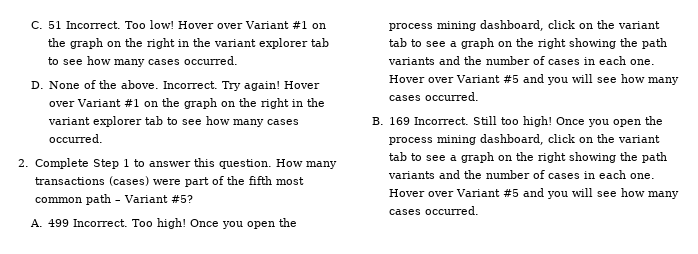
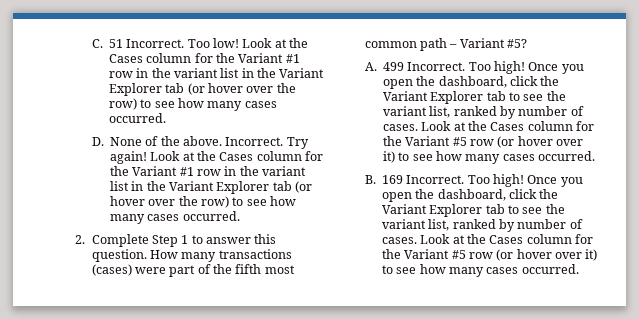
[178,21,327,29] [48,38,330,49] Hover over Variant #1 on the graph on the right in the variant explorer tab -> [242,38,309,48] [108,53,300,63] [108,68,325,78] [108,83,296,96] [108,98,137,110] Look at the Cases column for the Variant #1 row in the variant list in the Variant Explorer tab (or hover over the row)
[284,81,321,89] [49,98,326,109] [48,116,164,127] Hover over Variant #1 on the graph on the right in the variant explorer tab -> [150,151,324,161] [109,166,307,176] [109,181,313,194] [109,196,229,208] Look at the Cases column for the Variant #1 row in the variant list in the Variant Explorer tab (or hover over the row)
[389,20,661,31] [389,38,668,49] [388,56,656,65] [389,74,594,85] process mining dashboard, click on the variant tab to see a graph on the right showing the path variants and the number of cases in each one. Hover over Variant #5 and you will -> [438,76,560,88] [382,91,566,104] [382,106,584,119] [382,121,595,131] [382,136,584,148] [382,151,410,163] dashboard, click the Variant Explorer tab to see the variant list, ranked by number of cases. Look at the Cases column for the Variant #5 row (or hover over it) to
[473,116,664,127] [389,134,661,145] [389,152,668,163] [388,170,656,179] [389,188,594,199] Still too high! Once you open the process mining dashboard, click on the variant tab to see a graph on the right showing the path variants and the number of cases in each one. Hover over Variant #5 and you will -> [467,174,583,187] [381,189,559,202] [381,204,565,217] [381,219,583,232] [381,234,594,244] [381,249,598,261] [381,265,393,274] Too high! Once you open the dashboard, click the Variant Explorer tab to see the variant list, ranked by number of cases. Look at the Cases column for the Variant #5 row (or hover over it) to

